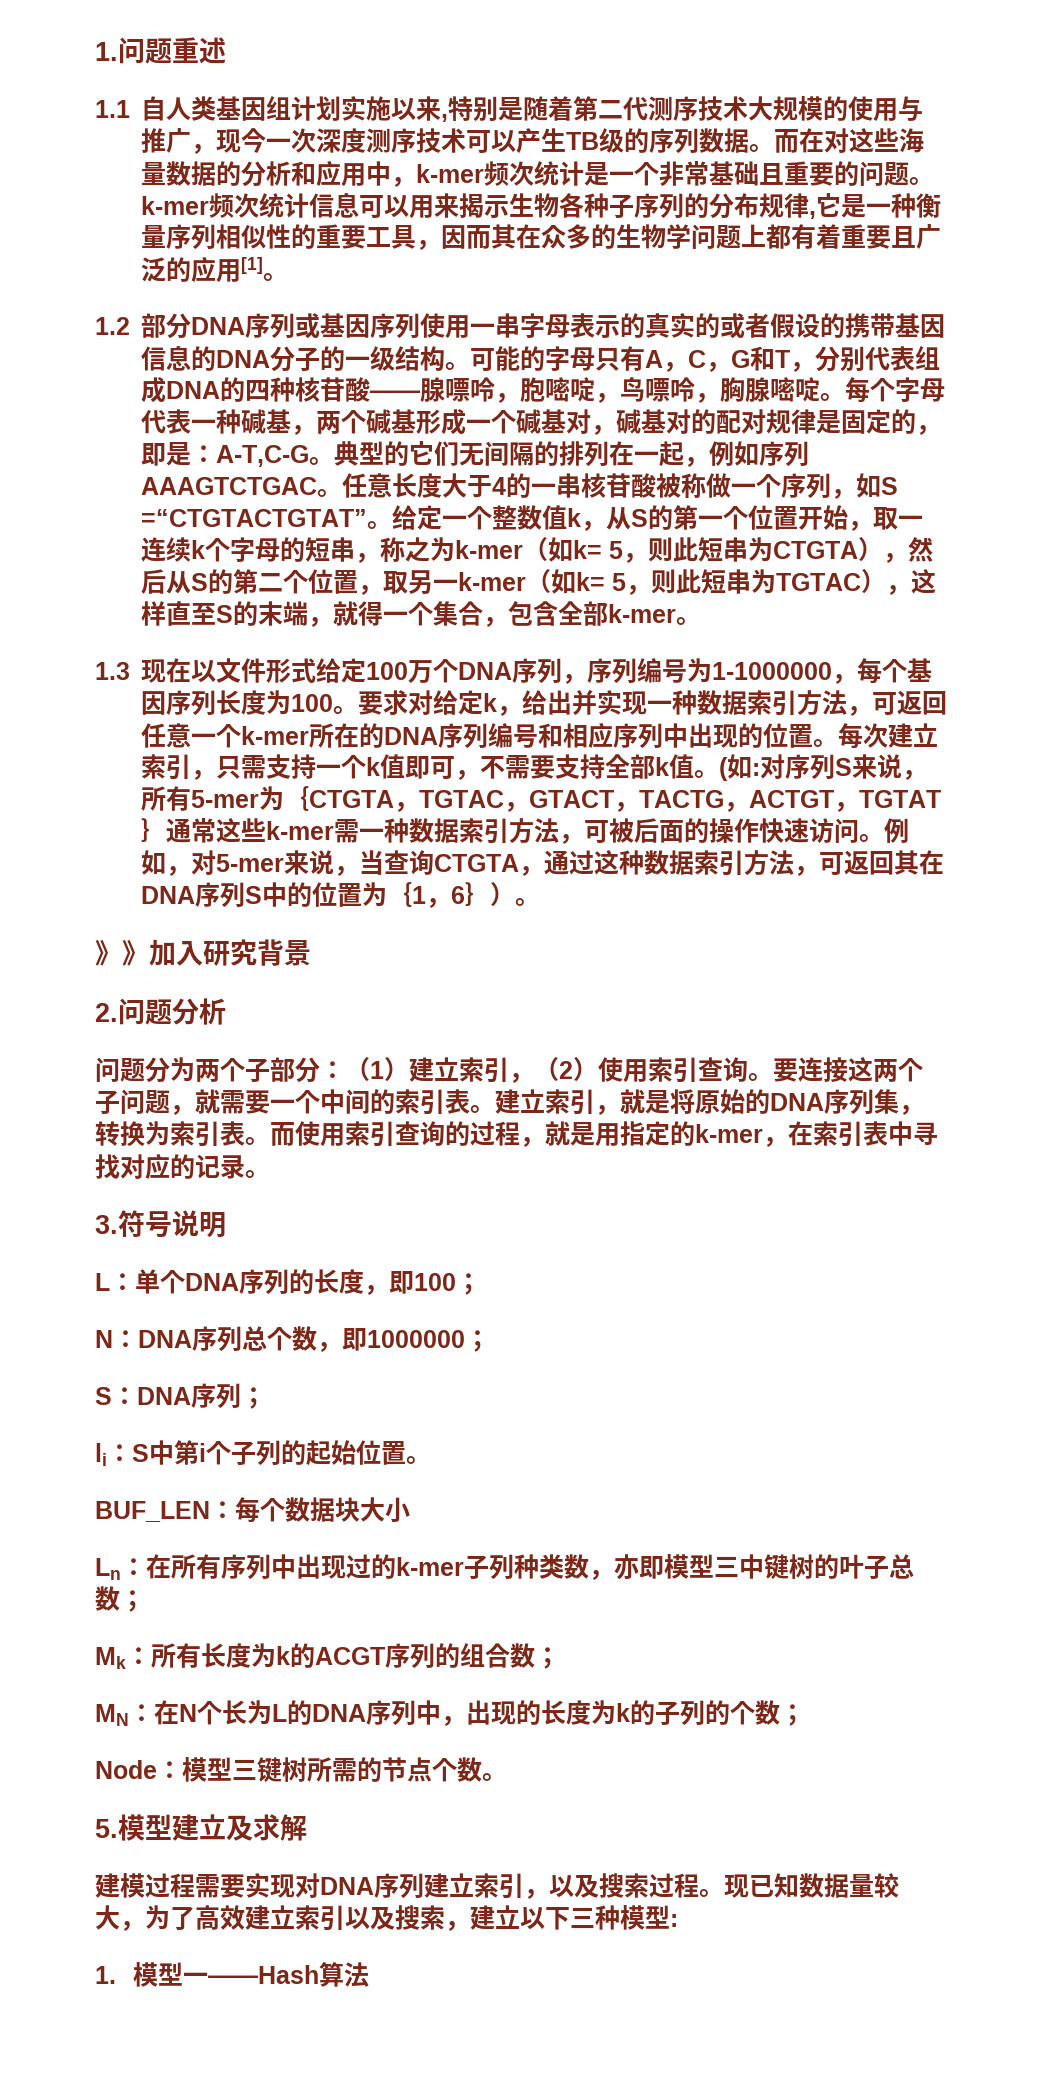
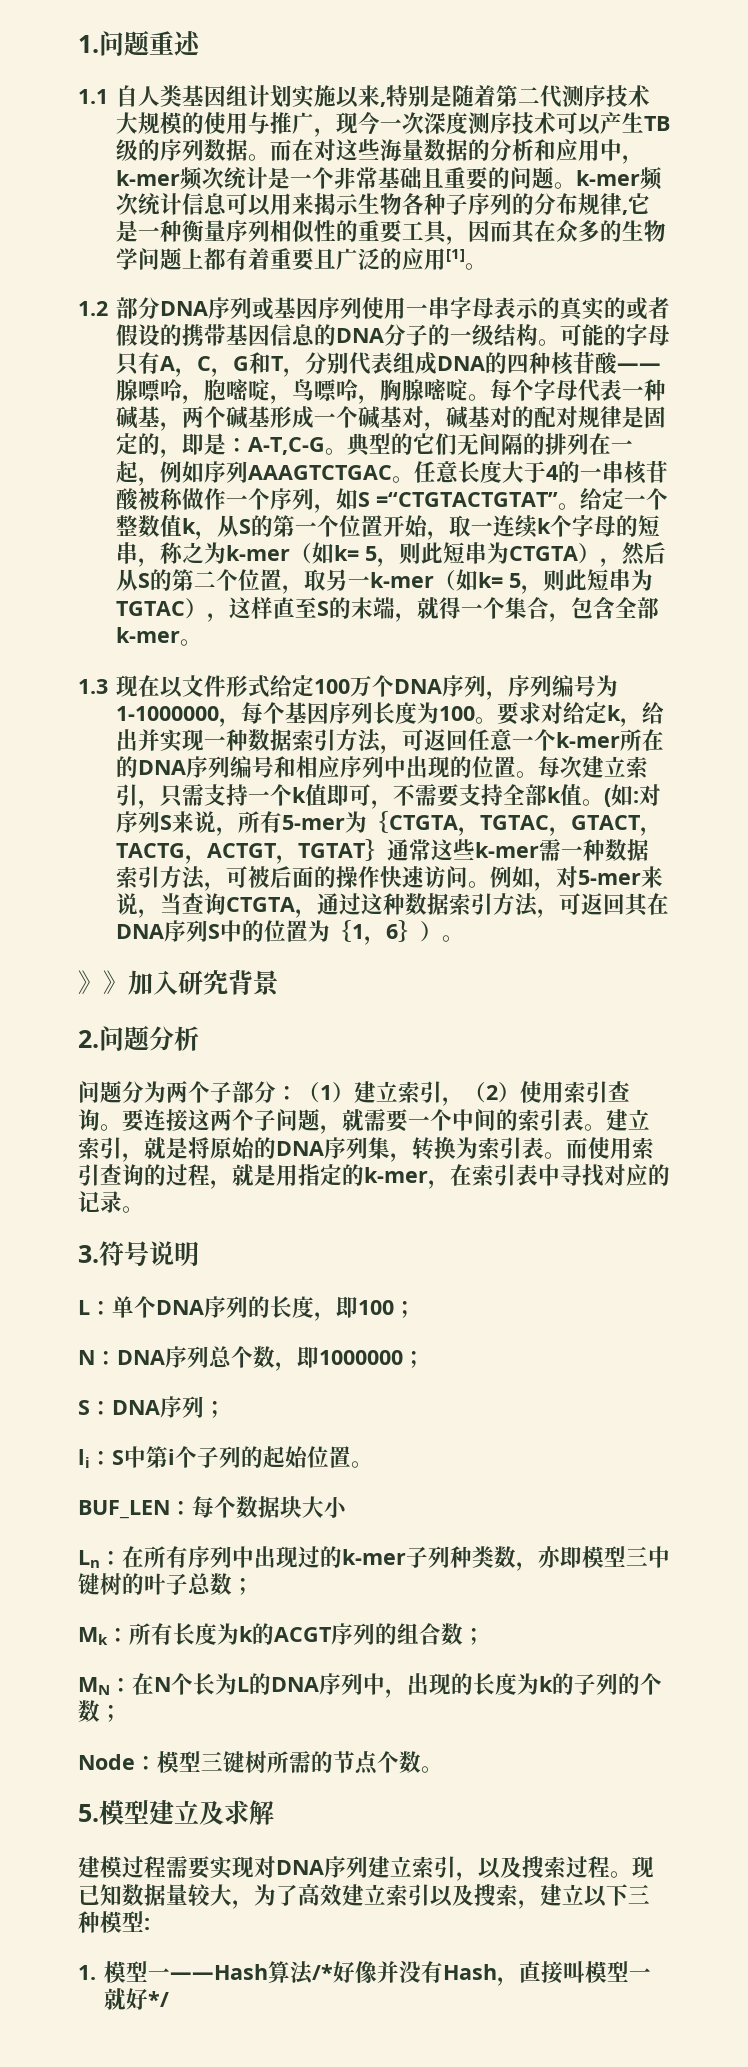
(731, 485) none -> [204,488,226,510] 作
(369, 1974) none -> [312,1961,651,1986] [104,1988,169,2010] /*好像并没有Hash，直接叫模型一就好*/

